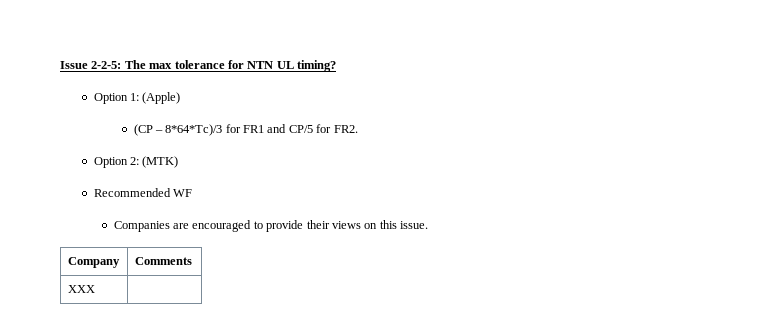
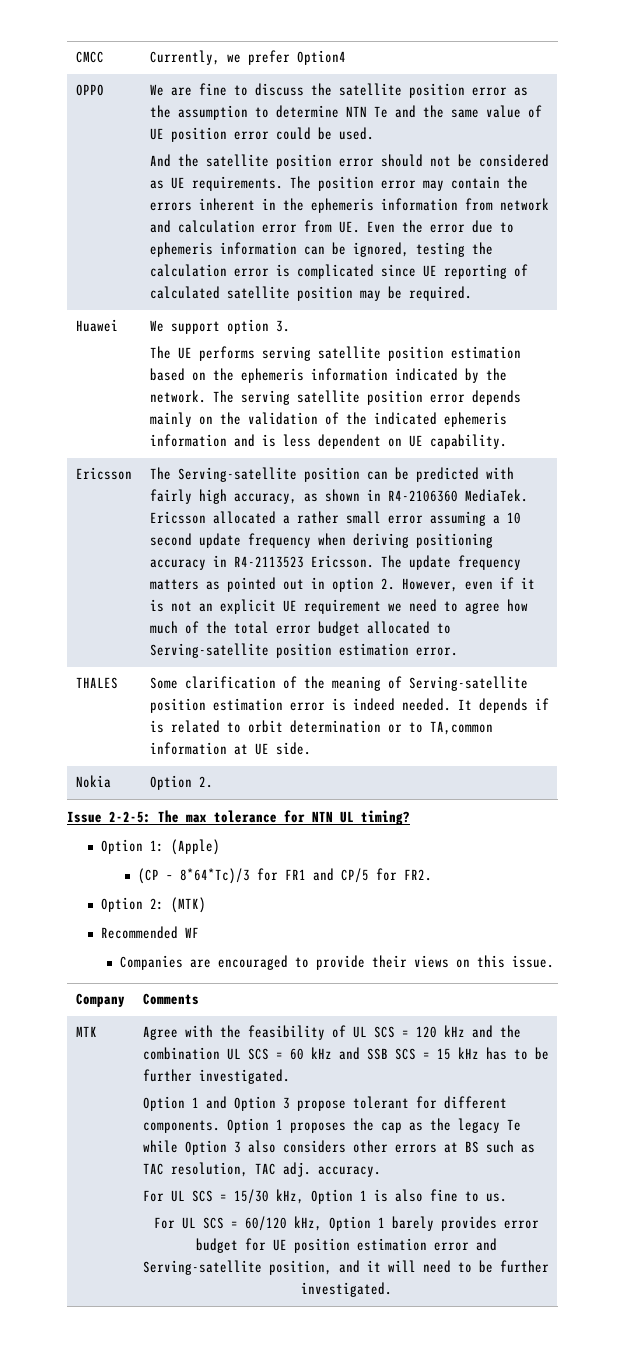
(60, 65) none -> [75,51,104,63] [149,50,346,65] [75,84,104,96] [149,83,528,98] [149,105,542,120] [149,127,374,142] [149,154,549,169] [149,176,528,191] [149,198,549,213] [149,220,514,233] [149,242,493,257] [149,264,528,279] [149,286,472,301] [75,319,118,332] [149,319,290,334] [149,346,521,361] [149,368,507,383] [149,390,521,405] [149,412,507,427] [149,434,507,449] [75,467,132,480] [149,467,514,482] [149,489,528,504] [149,511,521,526] [149,533,493,548] [149,555,521,570] [149,577,535,592] [149,599,528,614] [149,621,451,636] [149,643,458,658] [75,677,118,689] [149,676,528,691] [149,698,549,713] [149,720,493,735] [149,742,311,755] [75,775,111,788] [149,775,213,790] CMCC | Currently, we prefer Option4 // OPPO | We are fine to discuss the satellite position error as the assumption to determine NTN Te and the same value of UE position error could be used. // And the satellite position error should not be considered as UE requirements. The position error may contain the errors inherent in the ephemeris information from network and calculation error from UE. Even the error due to ephemeris information can be ignored, testing the calculation error is complicated since UE reporting of calculated satellite position may be required. // Huawei | We support option 3. // The UE performs serving satellite position estimation based on the ephemeris information indicated by the network. The serving satellite position error depends mainly on the validation of the indicated ephemeris information and is less dependent on UE capability. // Ericsson | The Serving-satellite position can be predicted with fairly high accuracy, as shown in R4-2106360 MediaTek. Ericsson allocated a rather small error assuming a 10 second update frequency when deriving positioning accuracy in R4-2113523 Ericsson. The update frequency matters as pointed out in option 2. However, even if it is not an explicit UE requirement we need to agree how much of the total error budget allocated to Serving-satellite position estimation error. // THALES | Some clarification of the meaning of Serving-satellite position estimation error is indeed needed. It depends if is related to orbit determination or to TA,common information at UE side. // Nokia | Option 2. //
[67,285,95,293] XXX | -> [75,1026,97,1037] [142,1025,521,1040] [142,1047,549,1060] [142,1069,290,1084] [142,1096,507,1111] [142,1118,521,1133] [142,1140,535,1155] [142,1162,381,1177] [142,1189,507,1204] [153,1216,539,1231] [195,1238,497,1253] [143,1260,549,1275] [300,1282,392,1297] MTK | Agree with the feasibility of UL SCS = 120 kHz and the combination UL SCS = 60 kHz and SSB SCS = 15 kHz has to be further investigated. // Option 1 and Option 3 propose tolerant for different components. Option 1 proposes the cap as the legacy Te while Option 3 also considers other errors at BS such as TAC resolution, TAC adj. accuracy. // For UL SCS = 15/30 kHz, Option 1 is also fine to us. // For UL SCS = 60/120 kHz, Option 1 barely provides error budget for UE position estimation error and Serving-satellite position, and it will need to be further investigated.

